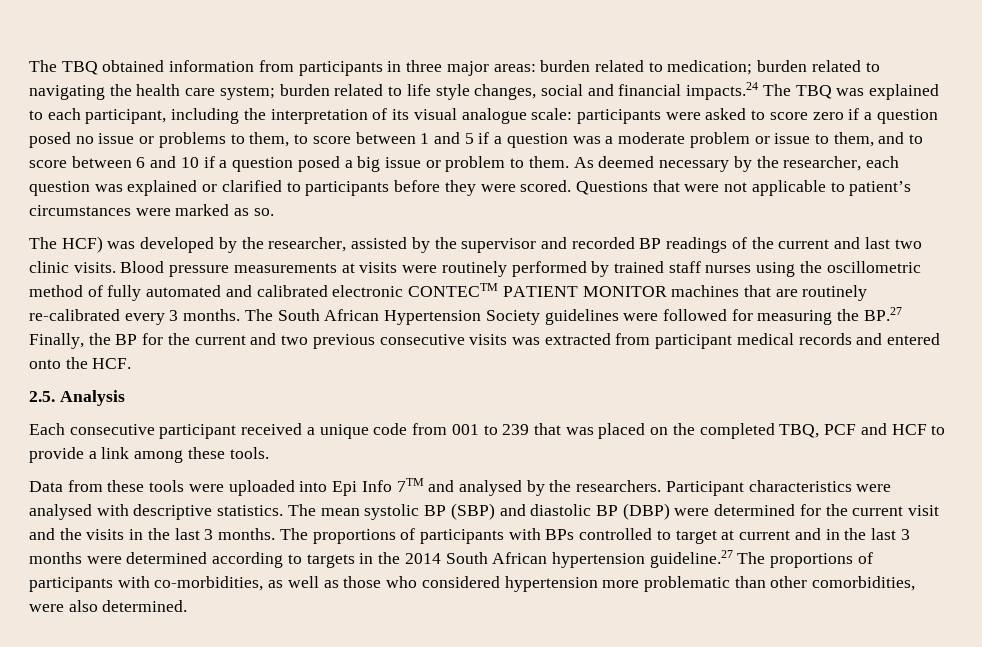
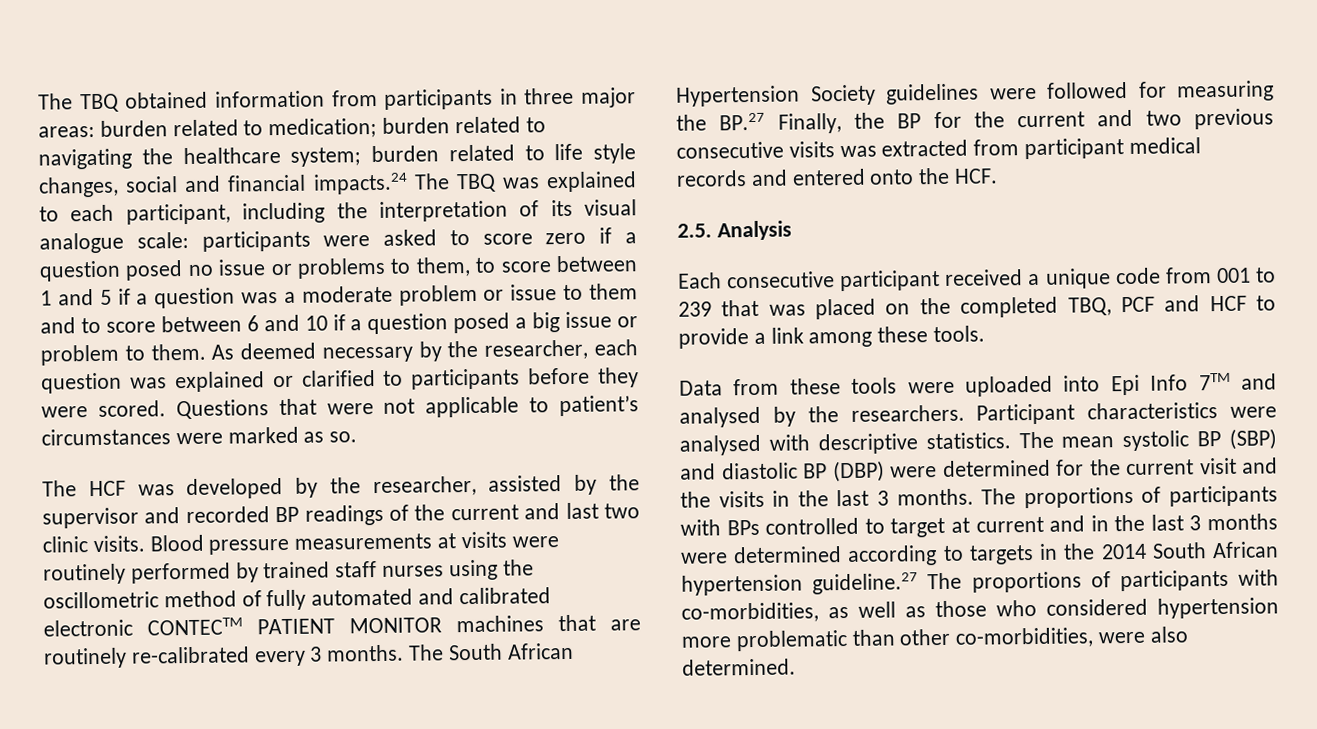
[136,84,216,96] health care -> [182,147,281,165] healthcare
[833,132,874,147] them, -> [589,283,638,300] them
[61,236,103,253] HCF) -> [88,480,126,497] HCF
[812,576,916,591] comorbidities, -> [955,627,1095,648] co-morbidities,

